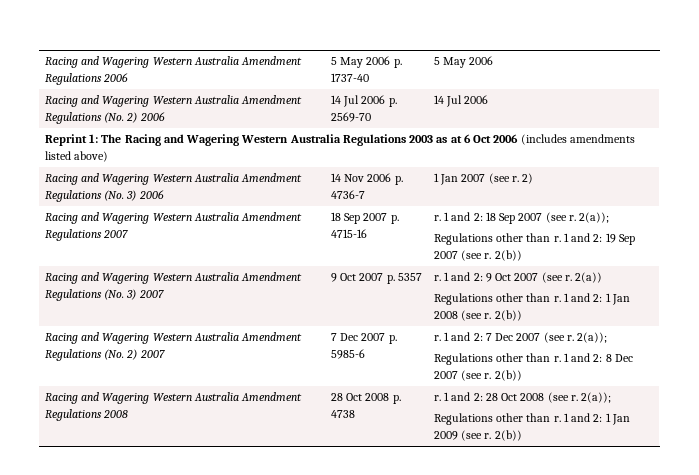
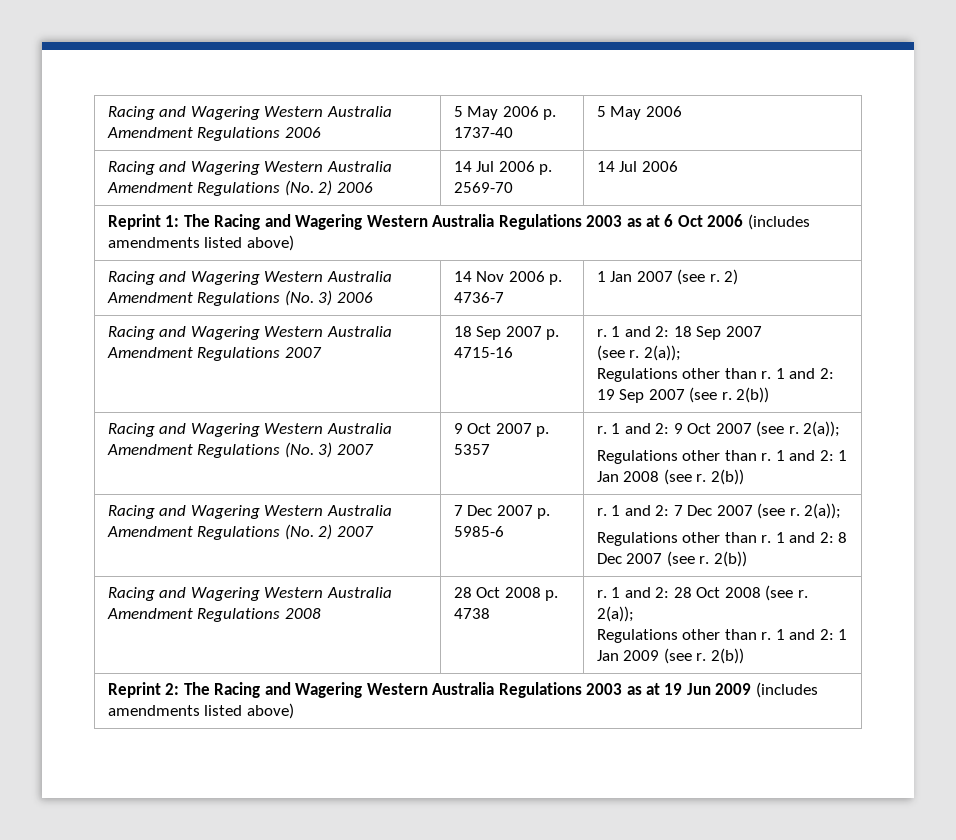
(543, 217) none -> (762, 331) //
[575,272,603,283] 2(a)) -> [803,421,841,437] 2(a));
(522, 435) none -> [107,682,818,698] [107,703,294,719] // Reprint 2: The Racing and Wagering Western Australia Regulations 2003 as at 19 Jun 2009 (includes amendments listed above)

